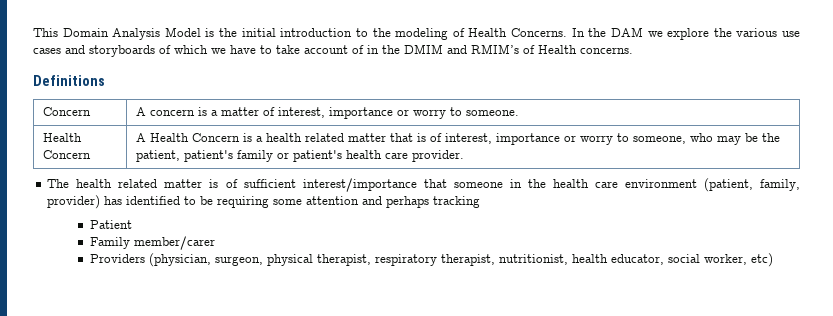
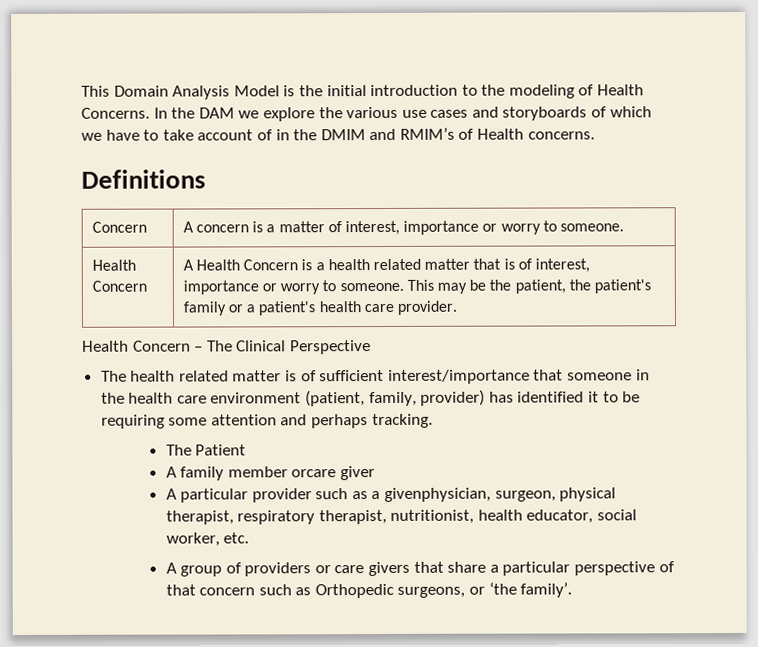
[632,133,713,144] someone, who -> [339,279,434,292] someone. This
(180, 156) none -> [568,279,591,291] the
(289, 155) none -> [246,304,256,313] a
(464, 156) none -> [82,340,371,355] // Health Concern – The Clinical Perspective
(181, 200) none -> [588,391,600,403] it
[433,196,481,208] tracking // -> [371,413,433,429] [165,444,192,456] tracking. // The
[89,236,215,250] [89,253,211,267] Family member/carer // Providers (physician, -> [165,466,375,481] [165,487,492,503] A family member orcare giver // A particular provider such as a givenphysician,
[750,253,773,267] etc) -> [223,532,250,544] [165,561,675,577] [165,581,573,599] etc. // A group of providers or care givers that share a particular perspective of that concern such as Orthopedic surgeons, or ‘the family’.

